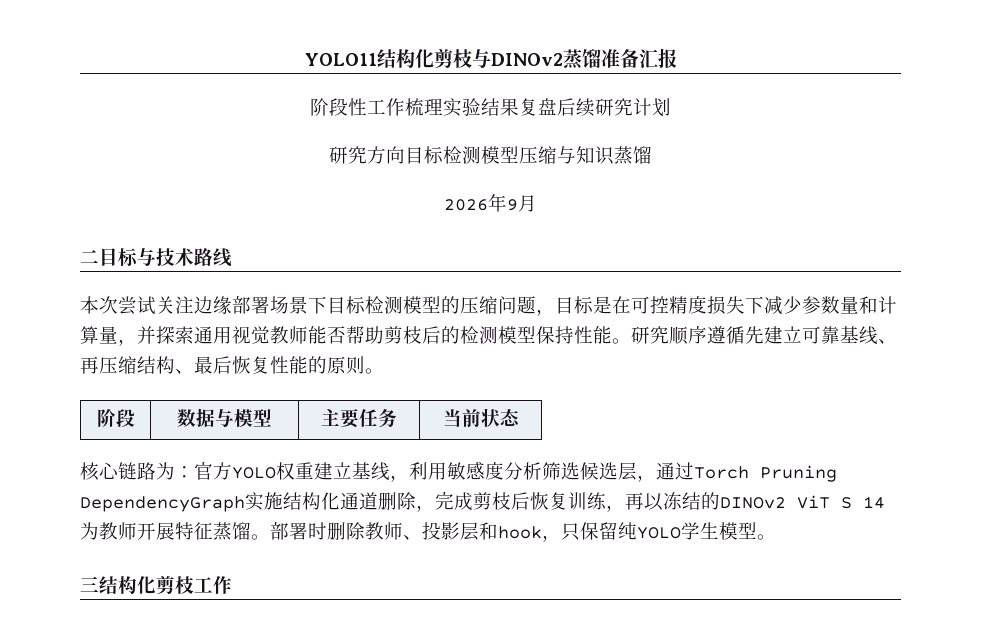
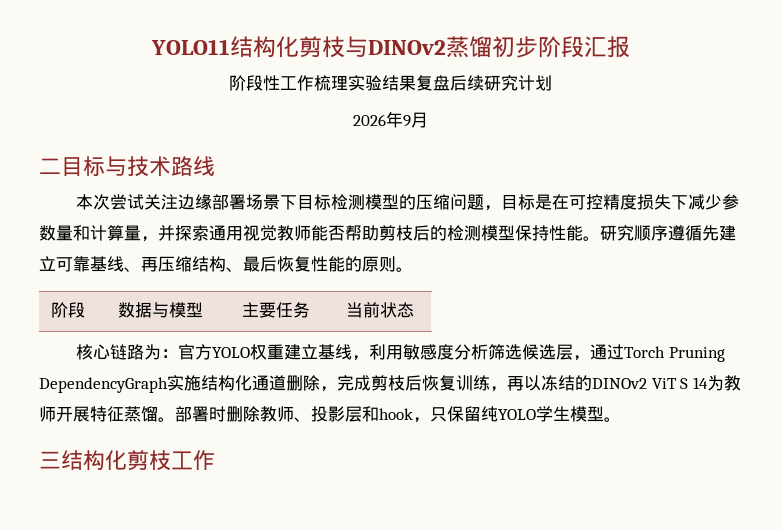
[600,49,639,68] 准备 -> [491,36,584,58] 初步阶段
[329,146,652,165] // 研究方向目标检测模型压缩与知识蒸馏 -> (552, 83) none

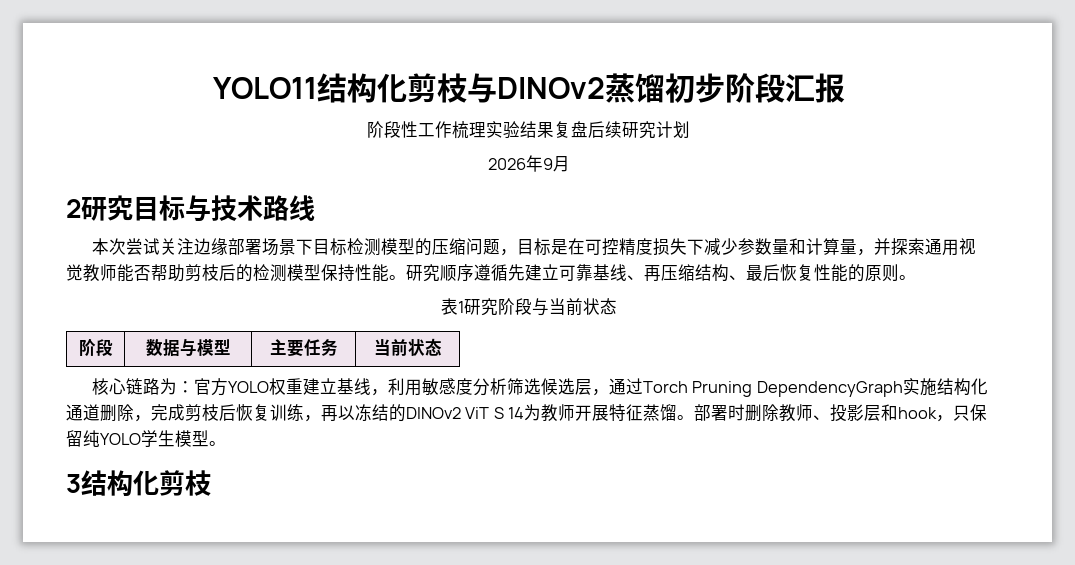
[39,158,61,174] 二 -> [66,195,133,221] 2研究
(413, 269) none -> [440,298,617,316] // 表1研究阶段与当前状态
[39,450,215,471] 三结构化剪枝工作 -> [66,470,211,496] 3结构化剪枝

